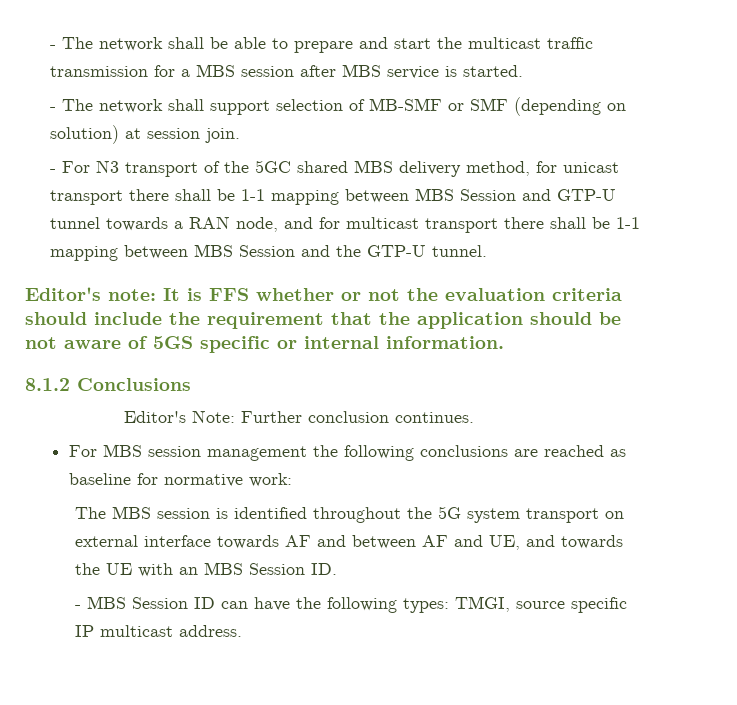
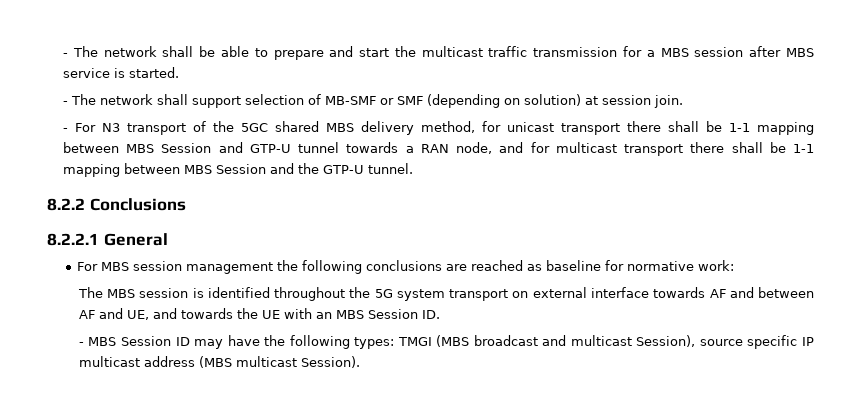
[25,287,622,301] [25,312,621,329] [25,336,504,353] [25,378,191,391] [124,410,475,423] Editor's note: It is FFS whether or not the evaluation criteria should include the requirement that the application should be not aware of 5GS specific or internal information. // 8.1.2 Conclusions // Editor's Note: Further conclusion continues. -> [47,198,186,211] [47,233,168,246] 8.2.2 Conclusions // 8.2.2.1 General
[220,601,248,609] can -> [194,339,224,349] may
[454,596,627,613] [74,625,242,637] TMGI, source specific IP multicast address. -> [397,335,814,349] [78,356,360,368] TMGI (MBS broadcast and multicast Session), source specific IP multicast address (MBS multicast Session).

